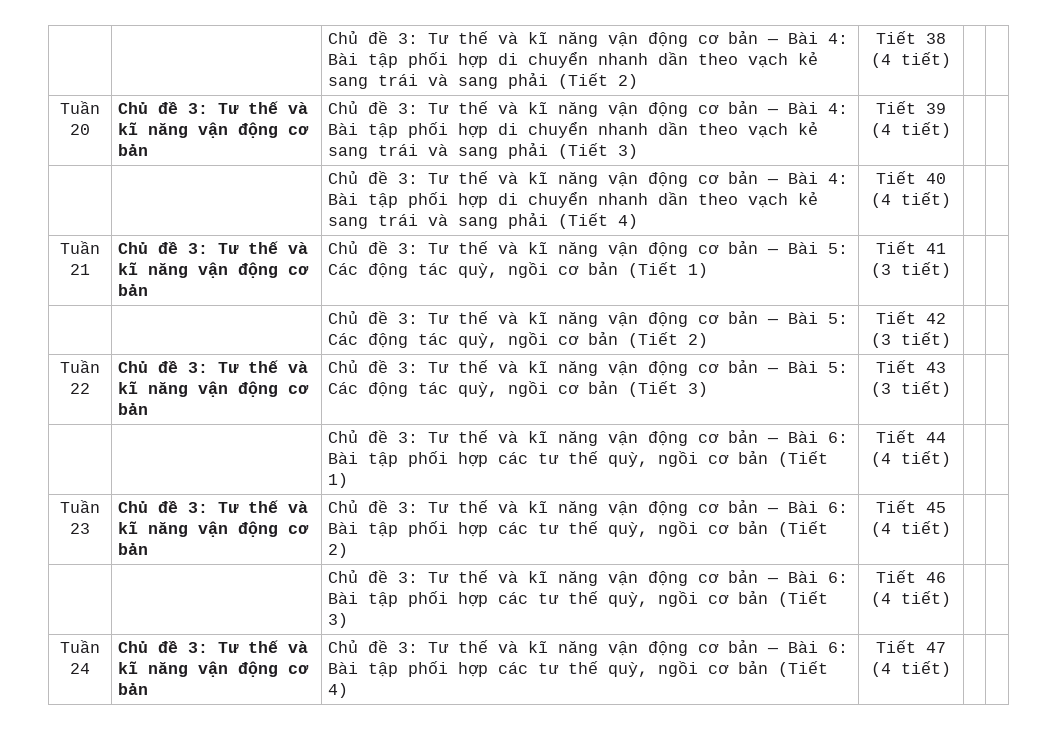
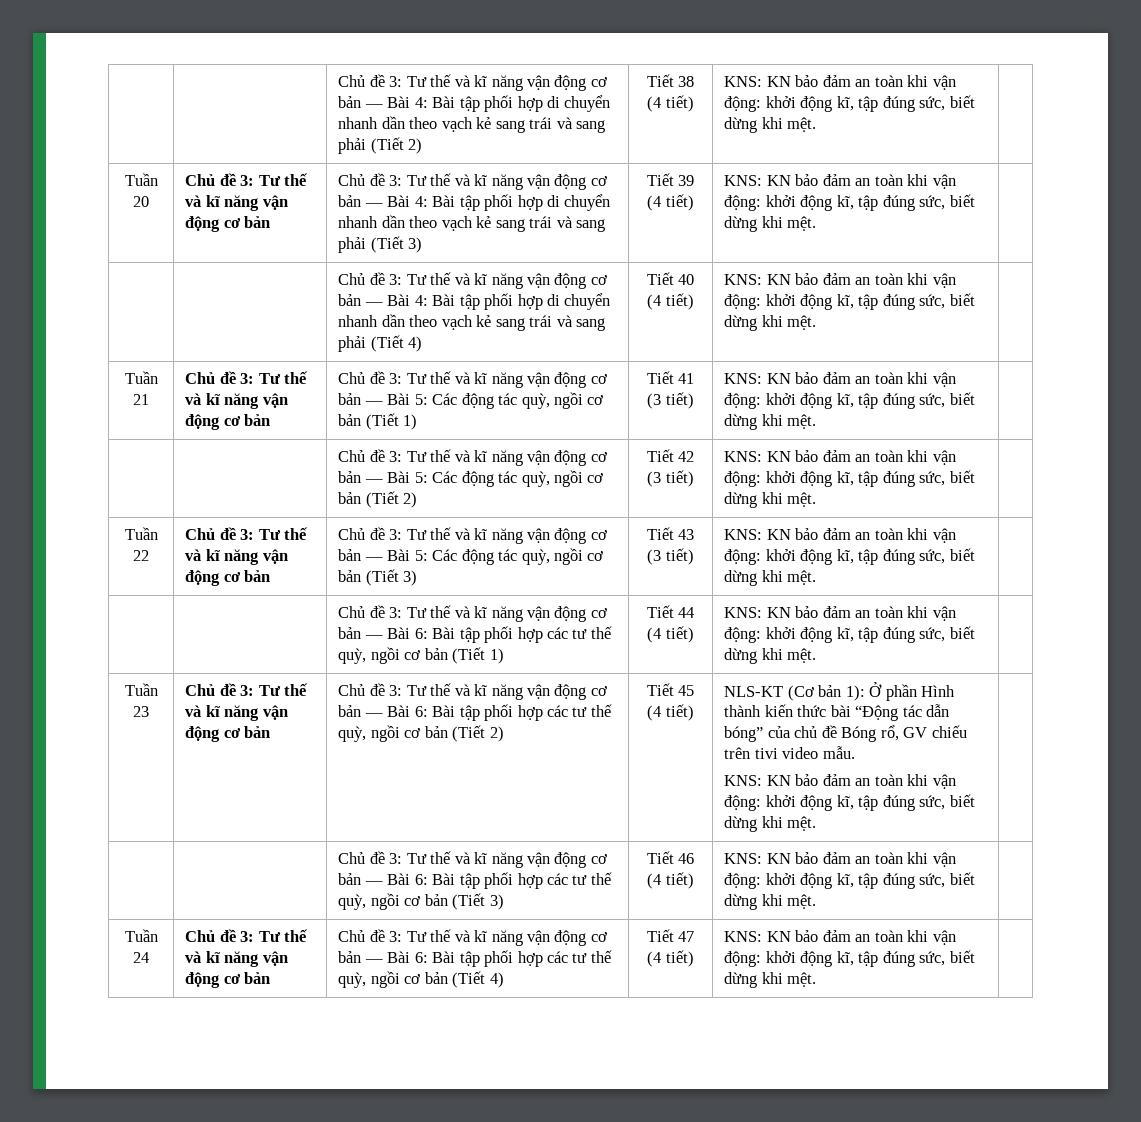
(951, 60) none -> [724,75,956,90] [724,95,975,112] [724,117,817,133] KNS: KN bảo đảm an toàn khi vận động: khởi động kĩ, tập đúng sức, biết dừng khi mệt.
(951, 130) none -> [724,174,956,189] [724,194,975,211] [724,216,817,232] KNS: KN bảo đảm an toàn khi vận động: khởi động kĩ, tập đúng sức, biết dừng khi mệt.
(951, 200) none -> [724,273,956,288] [724,293,975,310] [724,315,817,331] KNS: KN bảo đảm an toàn khi vận động: khởi động kĩ, tập đúng sức, biết dừng khi mệt.
(951, 270) none -> [724,372,956,387] [724,392,975,409] [724,414,817,430] KNS: KN bảo đảm an toàn khi vận động: khởi động kĩ, tập đúng sức, biết dừng khi mệt.
(951, 340) none -> [724,450,956,465] [724,470,975,487] [724,492,817,508] KNS: KN bảo đảm an toàn khi vận động: khởi động kĩ, tập đúng sức, biết dừng khi mệt.
(951, 389) none -> [724,528,956,543] [724,548,975,565] [724,570,817,586] KNS: KN bảo đảm an toàn khi vận động: khởi động kĩ, tập đúng sức, biết dừng khi mệt.
(951, 459) none -> [724,606,956,621] [724,626,975,643] [724,648,817,664] KNS: KN bảo đảm an toàn khi vận động: khởi động kĩ, tập đúng sức, biết dừng khi mệt.
(951, 529) none -> [724,682,956,701] [724,704,950,721] [724,725,967,742] [724,746,855,759] [724,774,956,789] [724,794,975,811] [724,816,817,832] NLS-KT (Cơ bản 1): Ở phần Hình thành kiến thức bài “Động tác dẫn bóng” của chủ đề Bóng rổ, GV chiếu trên tivi video mẫu. // KNS: KN bảo đảm an toàn khi vận động: khởi động kĩ, tập đúng sức, biết dừng khi mệt.
(951, 599) none -> [724,852,956,867] [724,872,975,889] [724,894,817,910] KNS: KN bảo đảm an toàn khi vận động: khởi động kĩ, tập đúng sức, biết dừng khi mệt.
(951, 669) none -> [724,930,956,945] [724,950,975,967] [724,972,817,988] KNS: KN bảo đảm an toàn khi vận động: khởi động kĩ, tập đúng sức, biết dừng khi mệt.

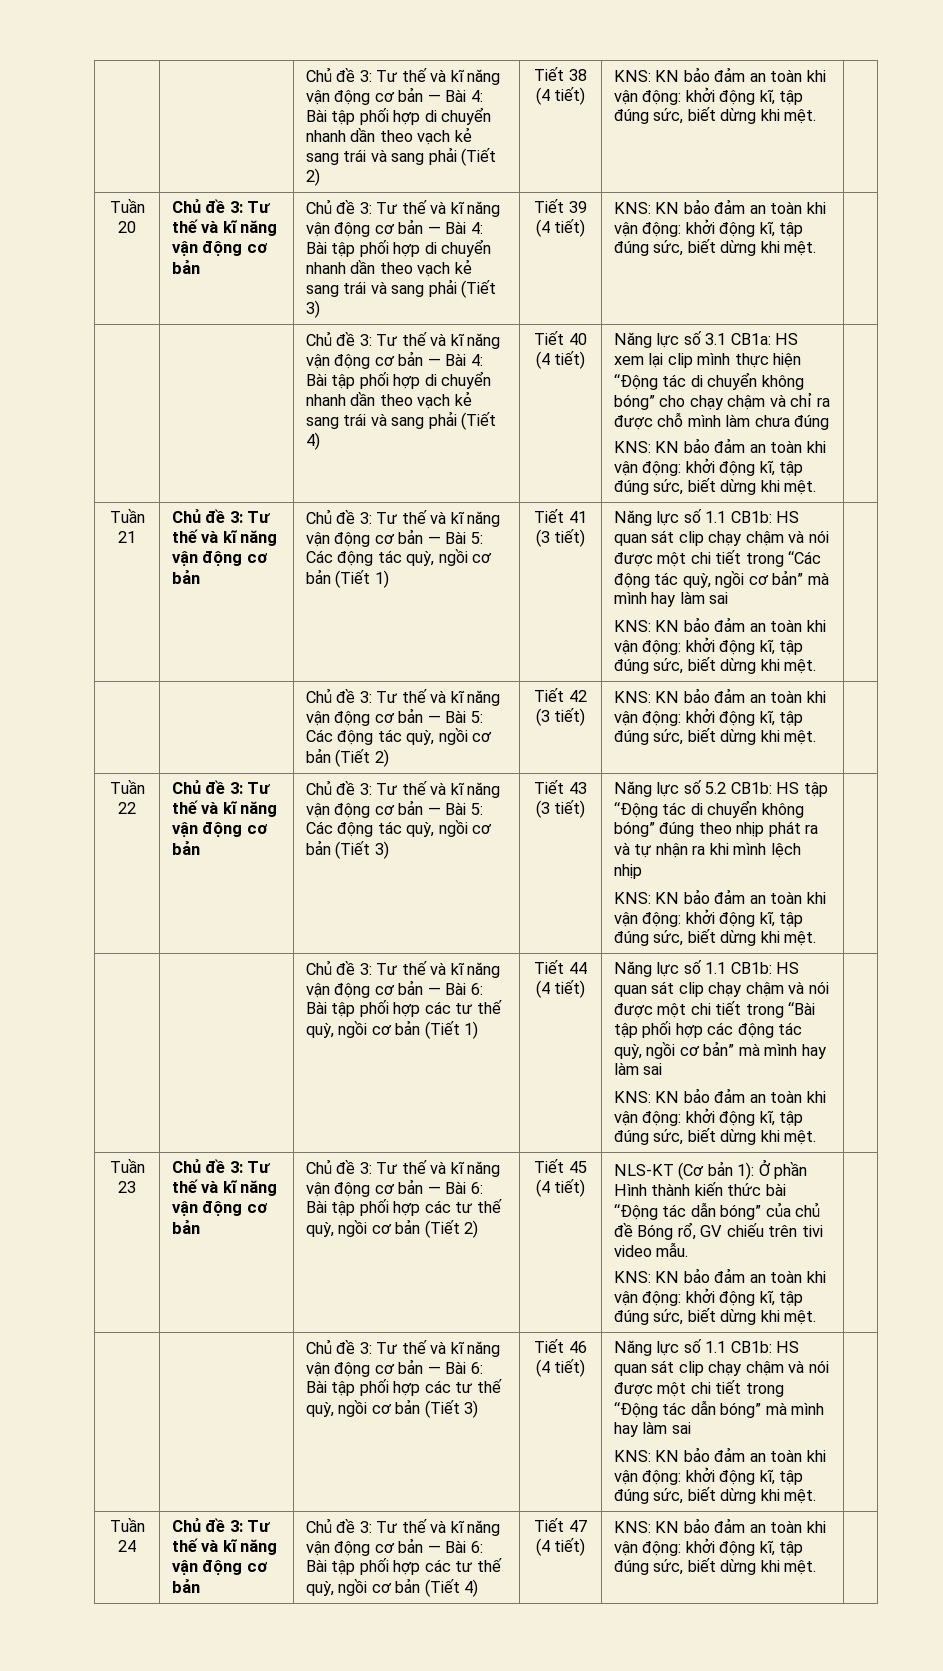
(694, 301) none -> [613,331,799,348] [613,353,802,368] [613,372,804,390] [613,392,830,410] [613,412,830,430] Năng lực số 3.1 CB1a: HS xem lại clip mình thực hiện “Động tác di chuyển không bóng” cho chạy chậm và chỉ ra được chỗ mình làm chưa đúng //
(694, 400) none -> [613,509,800,526] [613,530,829,546] [613,550,822,567] [613,570,829,588] [613,591,729,607] Năng lực số 1.1 CB1b: HS quan sát clip chạy chậm và nói được một chi tiết trong “Các động tác quỳ, ngồi cơ bản” mà mình hay làm sai //
(694, 556) none -> [613,780,828,797] [613,800,804,818] [613,821,819,837] [613,842,801,858] [613,864,642,879] Năng lực số 5.2 CB1b: HS tập “Động tác di chuyển không bóng” đúng theo nhịp phát ra và tự nhận ra khi mình lệch nhịp //
(694, 634) none -> [613,960,800,977] [613,981,829,997] [613,1001,816,1018] [613,1021,803,1038] [613,1041,826,1059] [613,1062,663,1075] Năng lực số 1.1 CB1b: HS quan sát clip chạy chậm và nói được một chi tiết trong “Bài tập phối hợp các động tác quỳ, ngồi cơ bản” mà mình hay làm sai //
(694, 880) none -> [613,1339,800,1356] [613,1360,829,1376] [613,1380,784,1397] [613,1400,825,1418] [613,1421,691,1437] Năng lực số 1.1 CB1b: HS quan sát clip chạy chậm và nói được một chi tiết trong “Động tác dẫn bóng” mà mình hay làm sai //

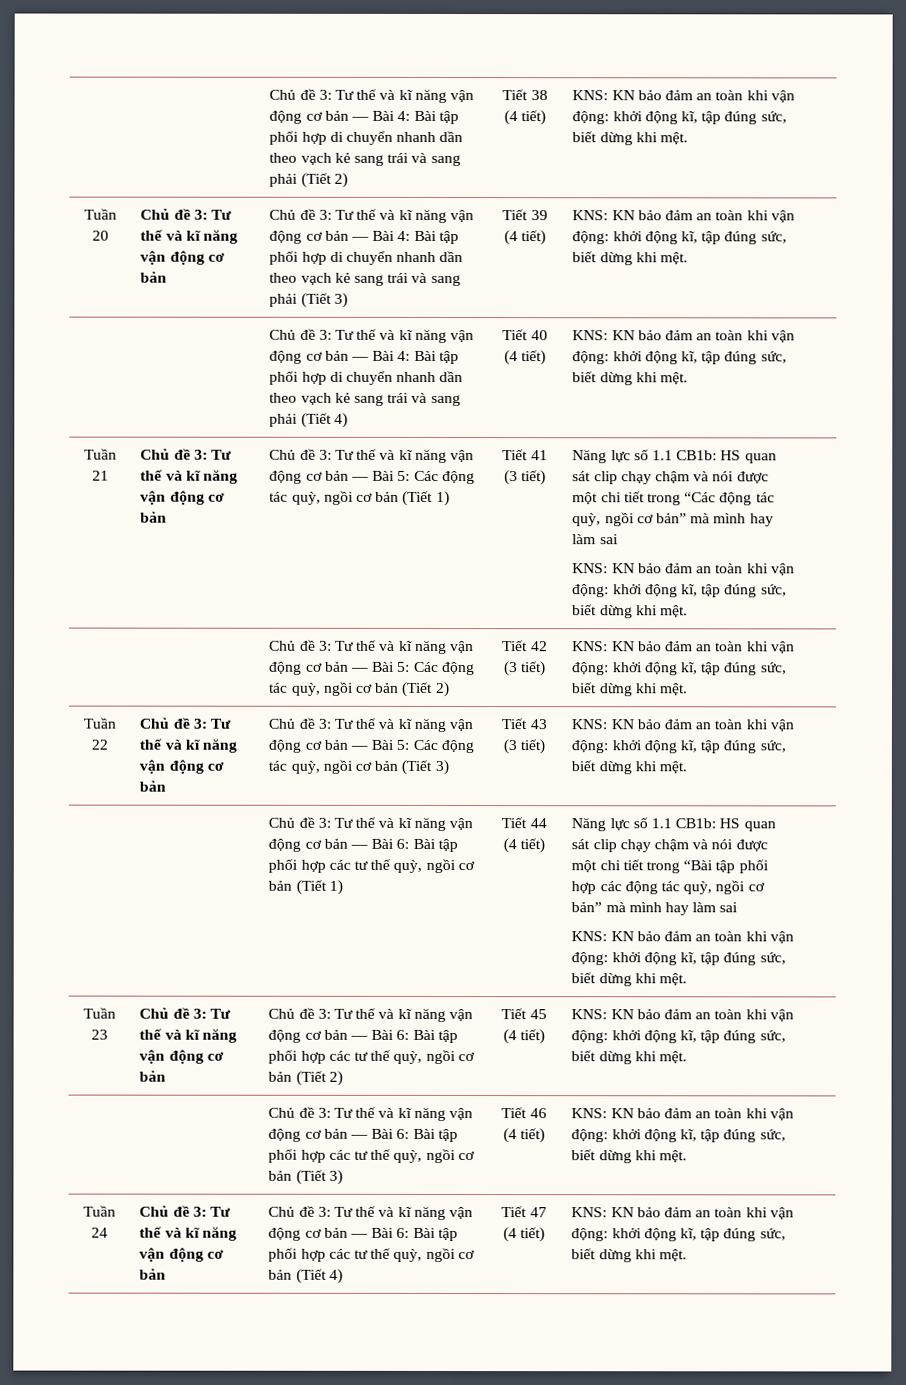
[613,331,799,348] [613,353,802,368] [613,372,804,390] [613,392,830,410] [613,412,830,430] Năng lực số 3.1 CB1a: HS xem lại clip mình thực hiện “Động tác di chuyển không bóng” cho chạy chậm và chỉ ra được chỗ mình làm chưa đúng // -> (547, 358) none
[613,780,828,797] [613,800,804,818] [613,821,819,837] [613,842,801,858] [613,864,642,879] Năng lực số 5.2 CB1b: HS tập “Động tác di chuyển không bóng” đúng theo nhịp phát ra và tự nhận ra khi mình lệch nhịp // -> (546, 747) none
[613,1159,808,1180] [613,1182,786,1196] [613,1202,821,1220] [613,1222,823,1240] [613,1242,689,1257] NLS-KT (Cơ bản 1): Ở phần Hình thành kiến thức bài “Động tác dẫn bóng” của chủ đề Bóng rổ, GV chiếu trên tivi video mẫu. // -> (546, 1037) none
[613,1339,800,1356] [613,1360,829,1376] [613,1380,784,1397] [613,1400,825,1418] [613,1421,691,1437] Năng lực số 1.1 CB1b: HS quan sát clip chạy chậm và nói được một chi tiết trong “Động tác dẫn bóng” mà mình hay làm sai // -> (546, 1136) none

